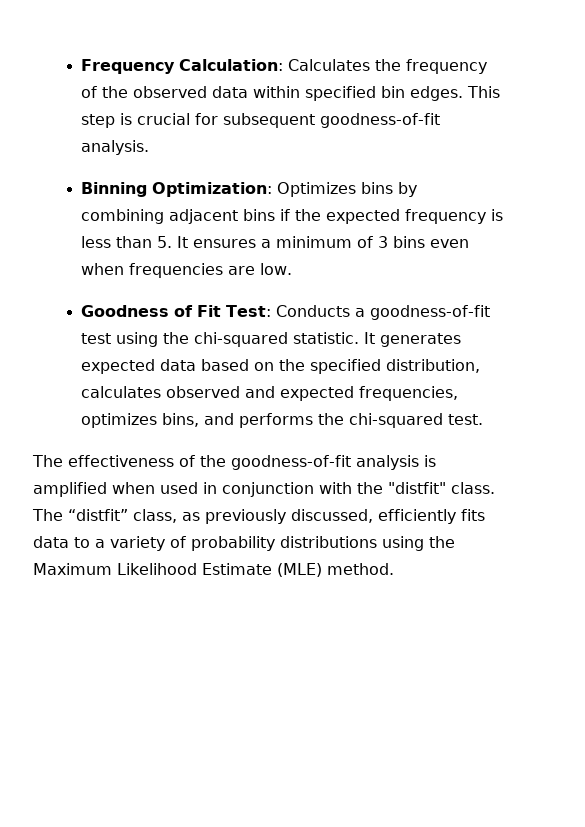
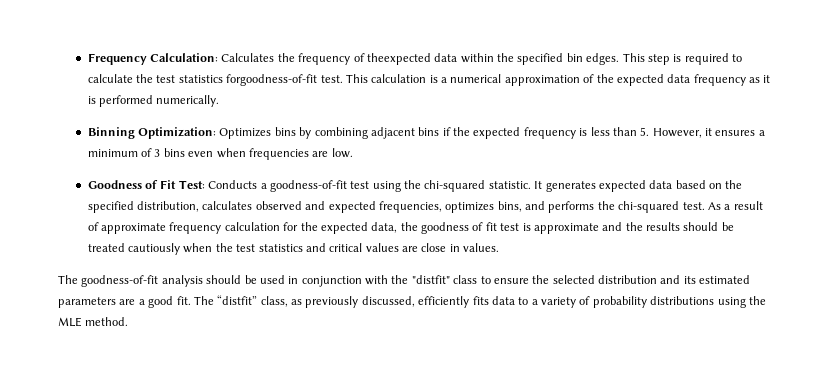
[102,86,208,98] the observed -> [366,53,431,65] theexpected
(301, 92) none -> [497,53,515,62] the
[137,113,441,128] [81,140,150,155] crucial for subsequent goodness-of-fit analysis. -> [684,53,743,65] [87,74,771,86] [87,95,220,107] required to calculate the test statistics forgoodness-of-fit test. This calculation is a numerical approximation of the expected data frequency as it is performed numerically.
[177,236,189,248] It -> [652,128,713,138] However, it
[32,455,436,470] [33,482,155,497] // The effectiveness of the goodness-of-fit analysis is amplified when -> [707,201,763,210] [87,222,734,234] [87,243,500,255] [58,275,257,287] As a result of approximate frequency calculation for the expected data, the goodness of fit test is approximate and the results should be treated cautiously when the test statistics and critical values are close in values. // The goodness-of-fit analysis should be
[451,482,495,494] class. -> [453,275,751,284] [58,296,191,308] class to ensure the selected distribution and its estimated parameters are a good fit.
[33,563,322,577] Maximum Likelihood Estimate (MLE) -> [58,317,82,327] MLE

